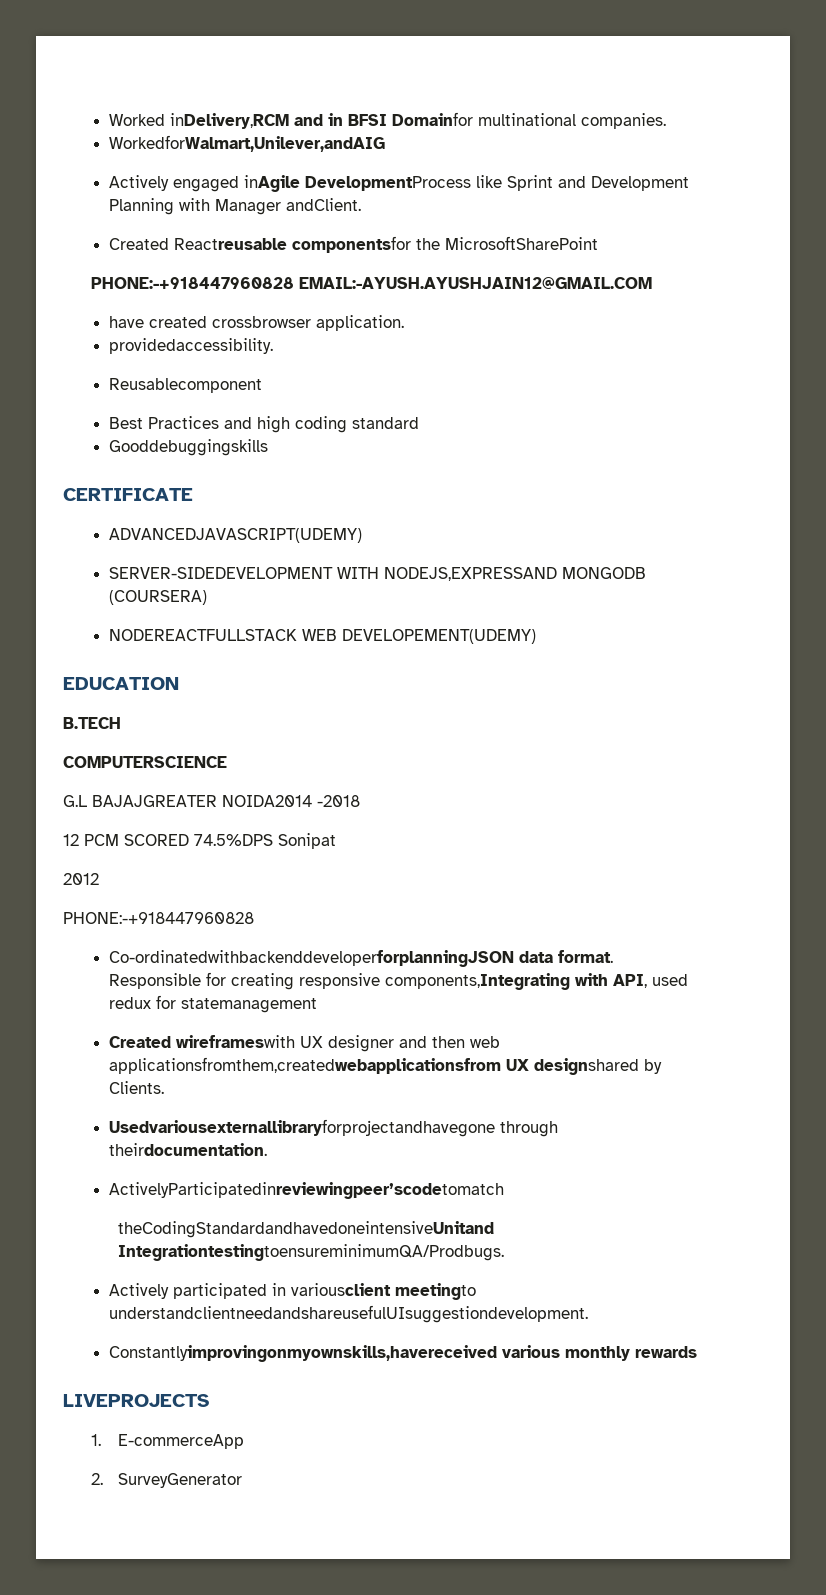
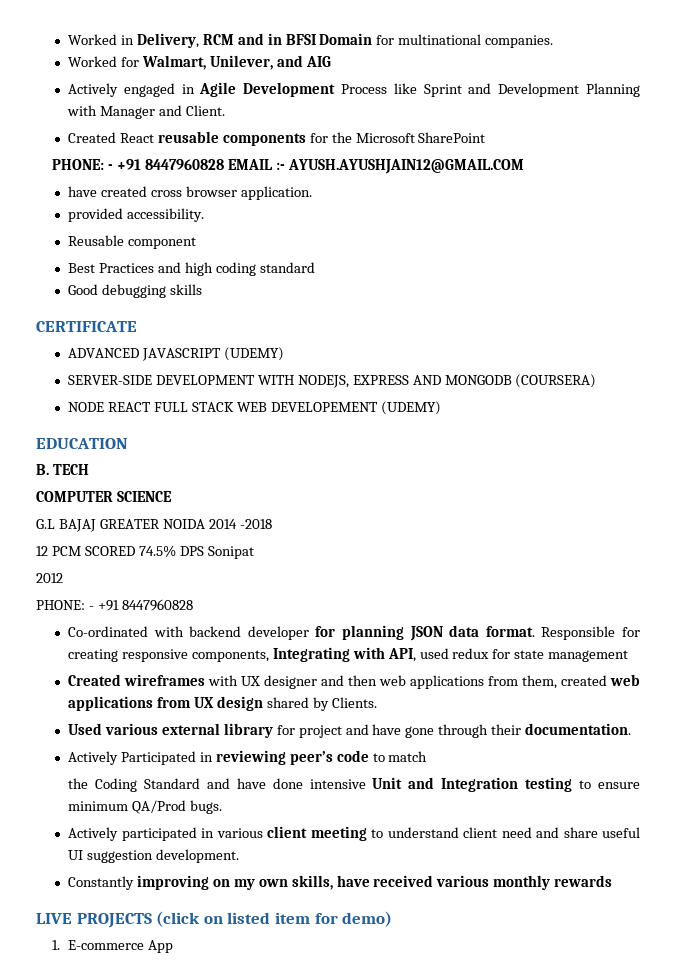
[109,113,290,129] Worked inDelivery,RCM -> [68,33,234,48] Worked in Delivery, RCM
[392,112,474,126] Domainfor -> [319,33,395,45] Domain for
[109,135,386,152] [109,175,472,192] WorkedforWalmart,Unilever,andAIG // Actively engaged inAgile DevelopmentProcess -> [68,55,331,70] [68,82,388,97] Worked for Walmart, Unilever, and AIG // Actively engaged in Agile Development Process
[286,198,362,211] [109,236,599,253] [90,277,652,289] andClient. // Created Reactreusable componentsfor the MicrosoftSharePoint // PHONE:-+918447960828 EMAIL:-AYUSH.AYUSHJAIN12@GMAIL.COM -> [158,105,225,116] [68,131,486,146] [52,159,524,174] and Client. // Created React reusable components for the Microsoft SharePoint // PHONE: - +91 8447960828 EMAIL :- AYUSH.AYUSHJAIN12@GMAIL.COM
[212,316,312,328] crossbrowser -> [150,186,237,197] cross browser
[109,338,274,354] [109,378,263,393] providedaccessibility. // Reusablecomponent -> [68,208,204,222] [68,235,196,249] provided accessibility. // Reusable component
[109,439,269,456] [63,488,193,501] [109,528,363,543] [109,567,647,581] [109,590,208,605] [109,629,537,644] [63,677,179,690] [63,717,121,729] [63,756,227,768] [63,795,312,807] Gooddebuggingskills // CERTIFICATE // ADVANCEDJAVASCRIPT(UDEMY) // SERVER-SIDEDEVELOPMENT WITH NODEJS,EXPRESSAND MONGODB (COURSERA) // NODEREACTFULLSTACK WEB DEVELOPEMENT(UDEMY) // EDUCATION // B.TECH // COMPUTERSCIENCE // G.L BAJAJGREATER NOIDA2014 -> [68,284,202,298] [36,321,137,332] [68,347,284,361] [68,374,597,388] [68,401,441,415] [36,438,128,449] [36,464,89,475] [36,491,172,502] [36,519,237,532] Good debugging skills // CERTIFICATE // ADVANCED JAVASCRIPT (UDEMY) // SERVER-SIDE DEVELOPMENT WITH NODEJS, EXPRESS AND MONGODB (COURSERA) // NODE REACT FULL STACK WEB DEVELOPEMENT (UDEMY) // EDUCATION // B. TECH // COMPUTER SCIENCE // G.L BAJAJ GREATER NOIDA 2014
[194,834,273,846] 74.5%DPS -> [138,545,204,557] 74.5% DPS
[63,912,254,924] [109,950,515,967] PHONE:-+918447960828 // Co-ordinatedwithbackenddeveloperforplanningJSON -> [36,599,193,611] [68,625,443,641] PHONE: - +91 8447960828 // Co-ordinated with backend developer for planning JSON
[385,973,571,990] components,Integrating -> [191,647,350,662] components, Integrating
[181,998,318,1013] [109,1035,296,1048] statemanagement // Created wireframeswith -> [514,650,629,662] [68,674,239,686] state management // Created wireframes with
[109,1057,663,1075] [109,1081,165,1094] [109,1119,559,1137] [109,1143,268,1156] [109,1182,505,1199] [118,1221,495,1238] [118,1244,505,1261] [109,1283,477,1300] [109,1305,589,1323] [109,1345,698,1362] [63,1394,209,1407] [90,1434,245,1449] [90,1473,243,1488] applicationsfromthem,createdwebapplicationsfrom UX designshared by Clients. // Usedvariousexternallibraryforprojectandhavegone through theirdocumentation. // ActivelyParticipatedinreviewingpeer’scodetomatch // theCodingStandardandhavedoneintensiveUnitand IntegrationtestingtoensureminimumQA/Prodbugs. // Actively participated in variousclient meetingto understandclientneedandshareusefulUIsuggestiondevelopment. // Constantlyimprovingonmyownskills,havereceived various monthly rewards // LIVEPROJECTS // 1. E-commerceApp // 2. SurveyGenerator -> [410,674,640,689] [68,696,377,711] [68,723,632,738] [68,750,428,765] [68,777,640,792] [68,800,222,814] [68,826,640,841] [68,849,239,863] [68,875,613,890] [36,911,393,928] [52,940,174,953] applications from them, created web applications from UX design shared by Clients. // Used various external library for project and have gone through their documentation. // Actively Participated in reviewing peer’s code to match // the Coding Standard and have done intensive Unit and Integration testing to ensure minimum QA/Prod bugs. // Actively participated in various client meeting to understand client need and share useful UI suggestion development. // Constantly improving on my own skills, have received various monthly rewards // LIVE PROJECTS (click on listed item for demo) // 1. E-commerce App

